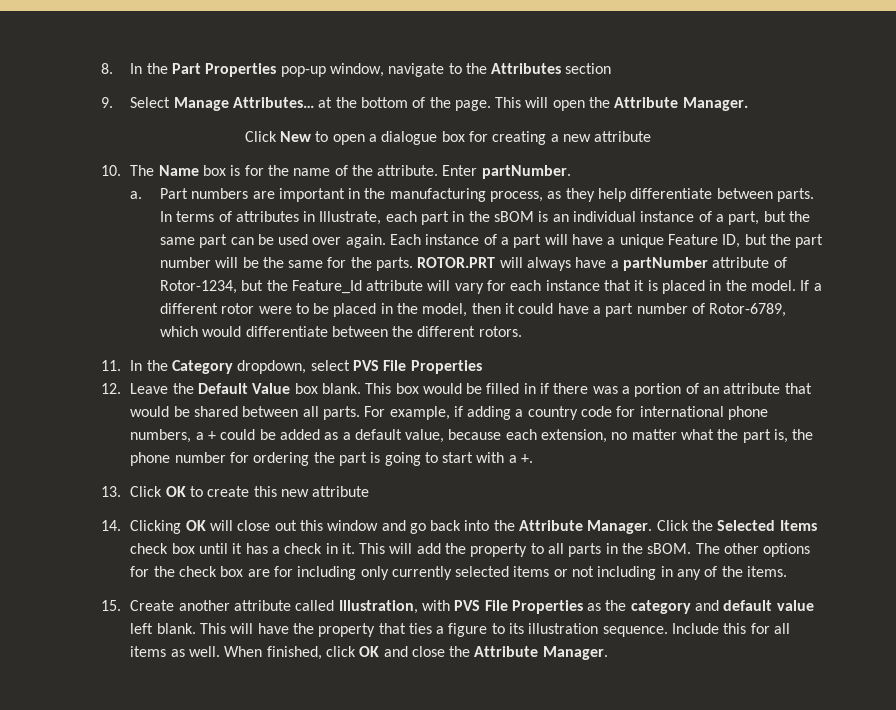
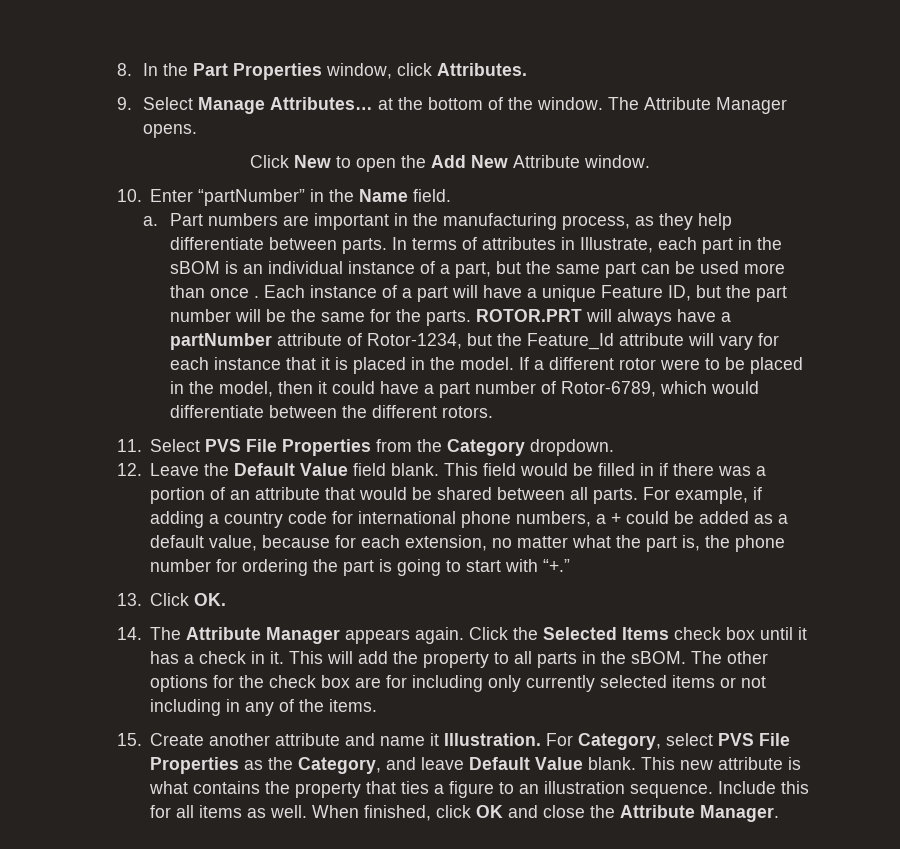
[280,63,612,77] pop-up window, navigate to the Attributes section -> [326,63,528,79] window, click Attributes.
[454,97,748,111] [244,131,652,145] [100,165,571,179] page. This will open the Attribute Manager. // Click New to open a dialogue box for creating a new attribute // 10. The Name box is for the name of the attribute. Enter partNumber. -> [537,97,788,114] [143,124,198,138] [250,155,650,172] [116,189,452,206] window. The Attribute Manager opens. // Click New to open the Add New Attribute window. // 10. Enter “partNumber” in the Name field.
[312,234,386,248] over again. -> [744,263,786,274] [170,285,260,298] more than once .
[130,360,482,374] In the Category dropdown, select PVS File Properties -> [150,439,615,456] Select PVS File Properties from the Category dropdown.
[294,383,419,394] box blank. This box -> [353,463,517,476] field blank. This field
(502, 434) none -> [335,535,357,548] for
[508,454,534,463] a +. -> [543,559,571,572] “+.”
[165,486,370,497] [100,520,653,534] OK to create this new attribute // 14. Clicking OK will close out this window and go back into the Attribute Manager. -> [194,593,227,606] [116,627,465,644] OK. // 14. The Attribute Manager appears again.
[295,600,450,614] called Illustration, with -> [345,733,714,750] and name it Illustration. For Category, select
[630,600,814,614] [130,623,289,634] category and default value left blank. This will have -> [298,757,802,774] [149,781,261,794] Category, and leave Default Value blank. This new attribute is what contains
[509,623,525,634] its -> [519,784,540,794] an

